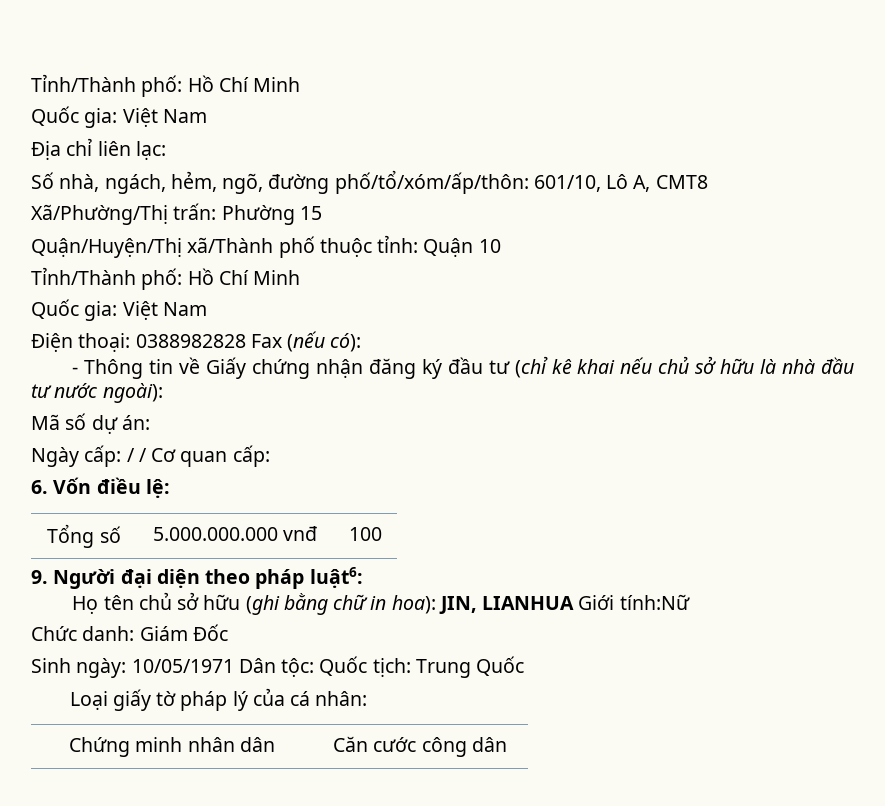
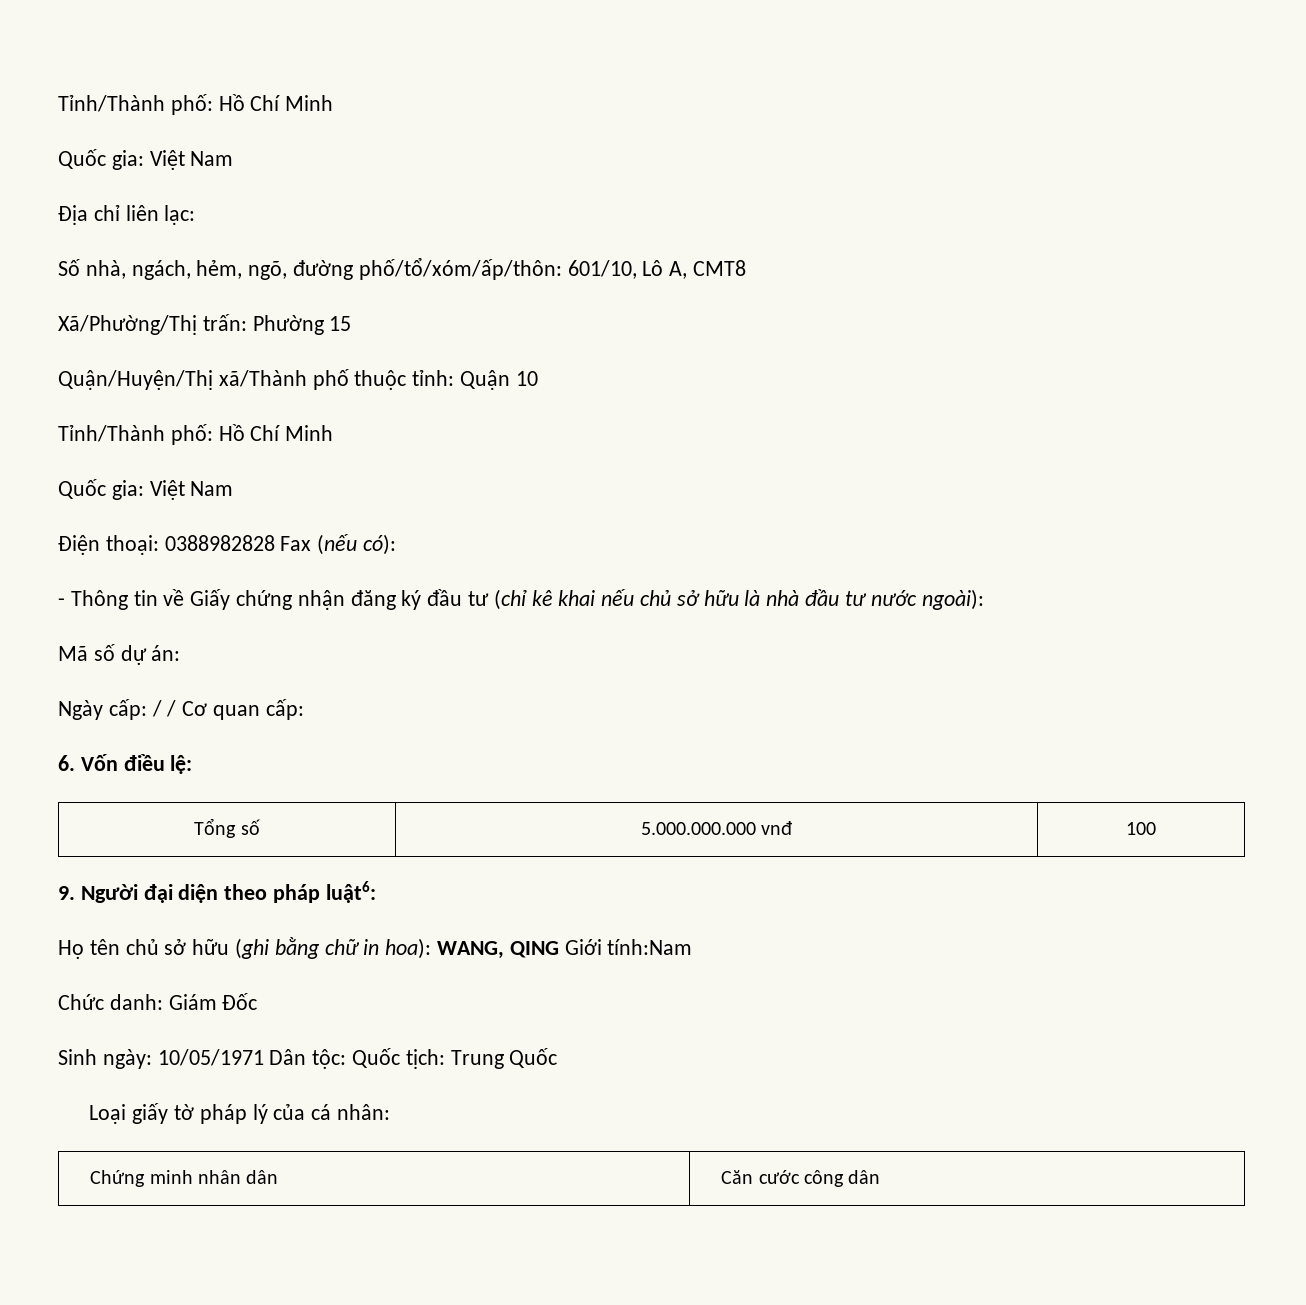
[438,594,690,614] JIN, LIANHUA Giới tính:Nữ -> [437,939,693,959] WANG, QING Giới tính:Nam

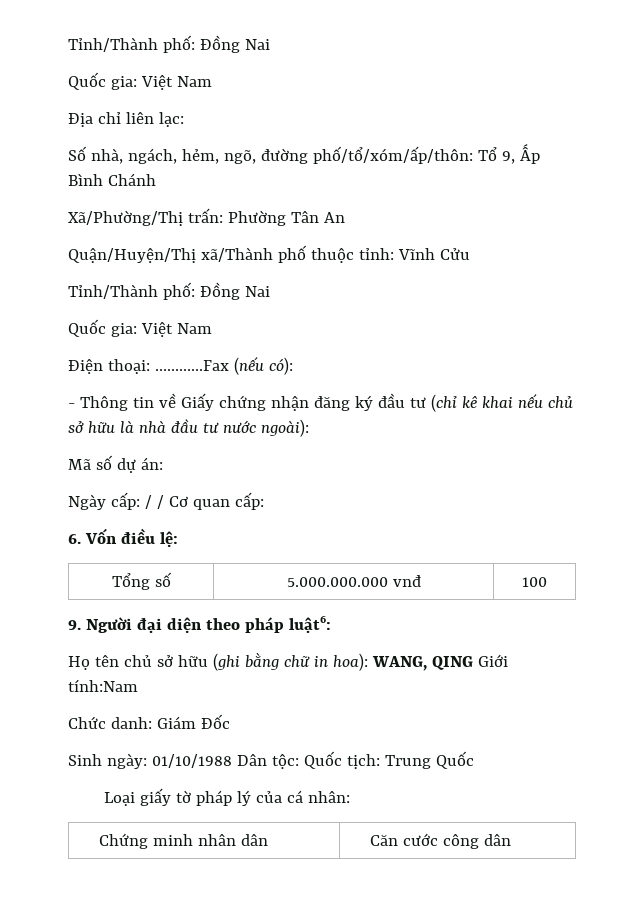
[58,94,334,115] Tỉnh/Thành phố: Hồ Chí Minh -> [68,35,270,53] Tỉnh/Thành phố: Đồng Nai
[567,260,747,279] 601/10, Lô A, CMT8 -> [477,144,540,164] [68,173,156,186] Tổ 9, Ấp Bình Chánh
[329,316,352,331] 15 -> [290,211,345,223] Tân An
[460,370,538,390] [58,424,334,445] Quận 10 // Tỉnh/Thành phố: Hồ Chí Minh -> [397,248,470,260] [68,282,270,300] Vĩnh Cửu // Tỉnh/Thành phố: Đồng Nai
[164,535,312,551] 0388982828 Fax -> [154,360,229,371] …………Fax
[157,1049,264,1066] 10/05/1971 -> [151,754,232,768] 01/10/1988

